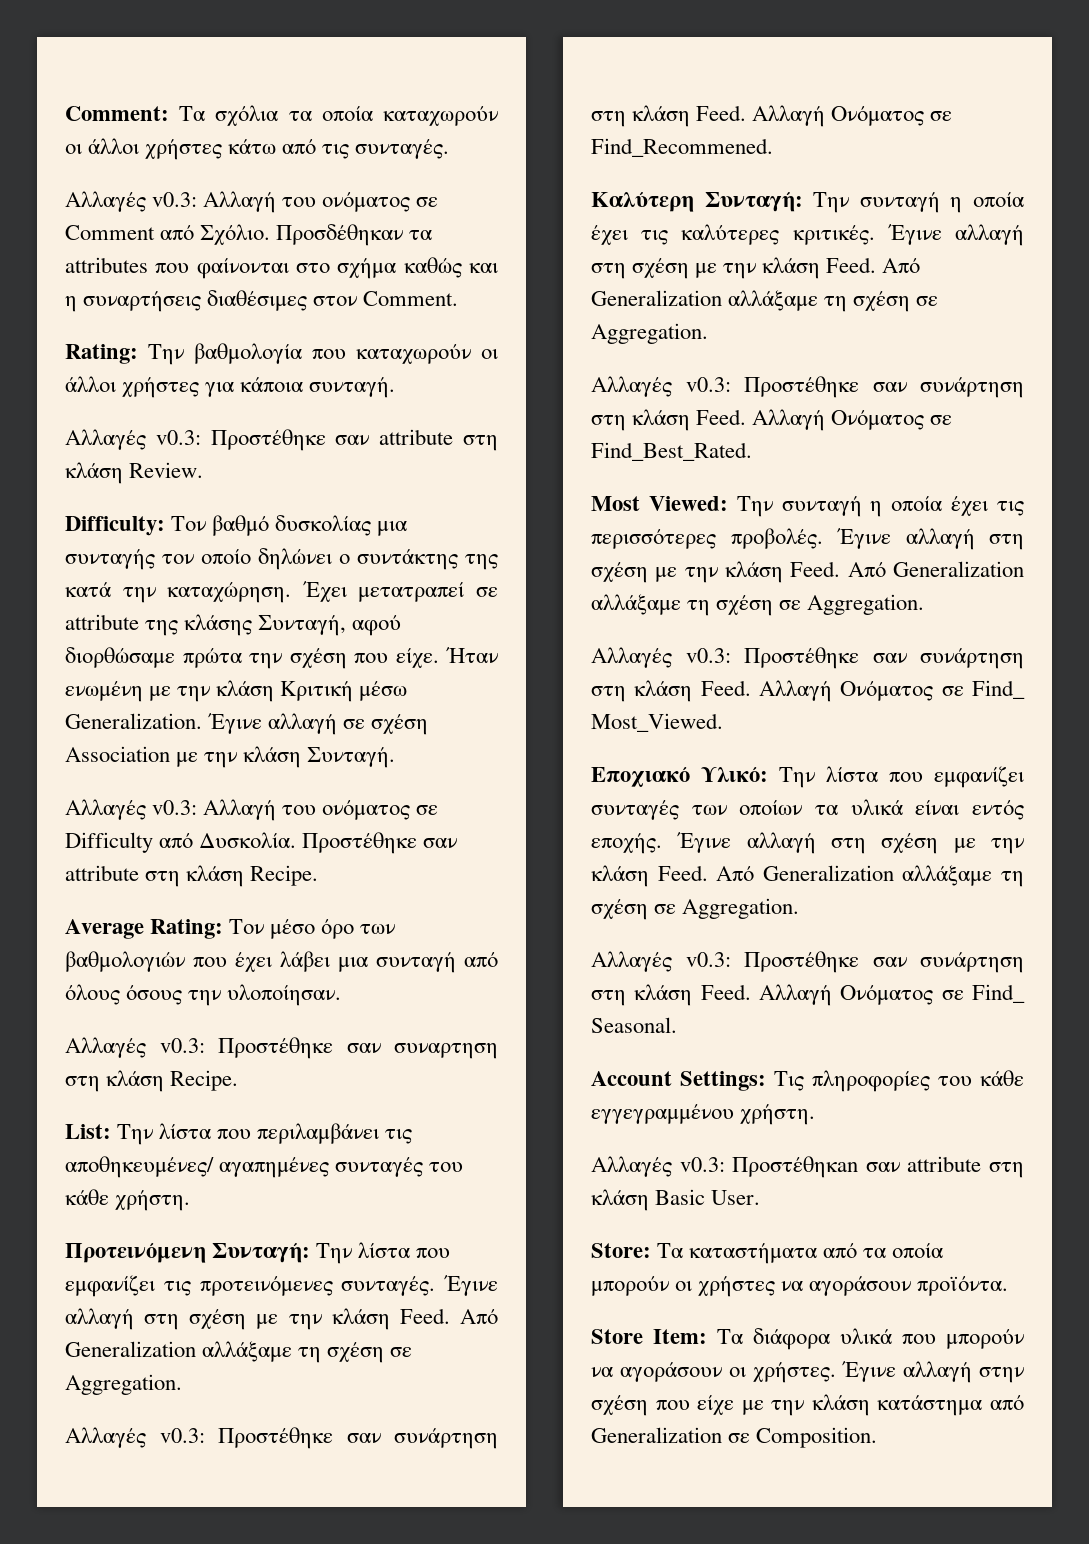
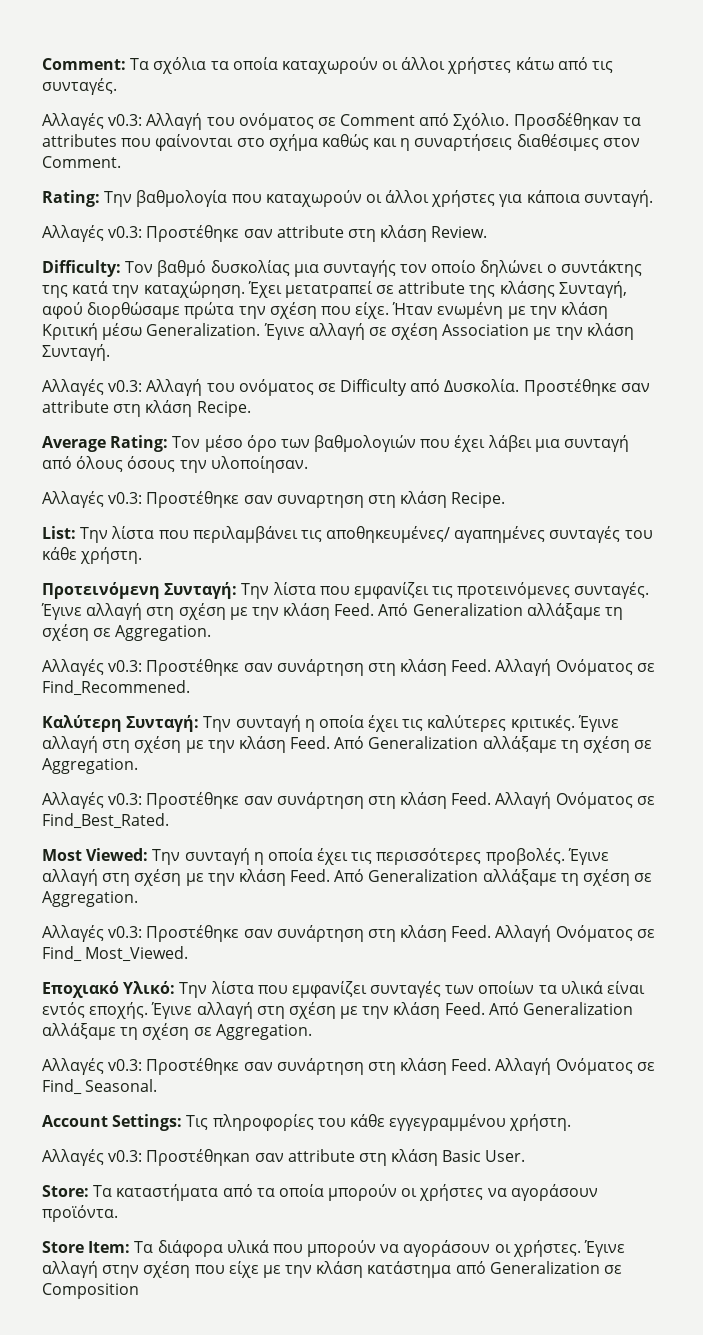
[756,1427,878,1448] Composition. -> [42,1283,139,1299] Composition

